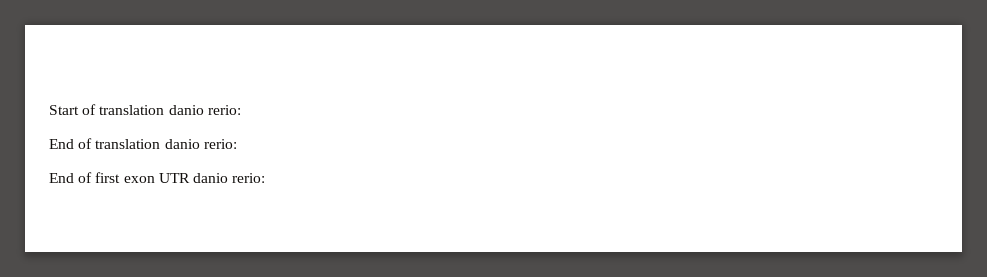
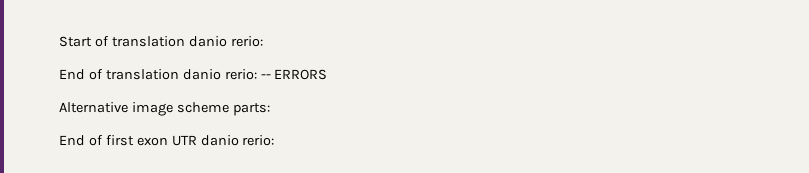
(237, 144) none -> [260,69,328,80] [59,102,270,116] -- ERRORS // Alternative image scheme parts:

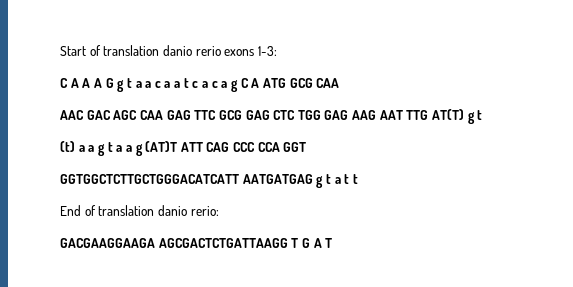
[230,36,263,47] rerio: -> [195,46,277,56] [60,78,340,92] [60,109,483,124] [60,141,307,156] [60,174,358,188] rerio exons 1-3: // C A A A G g t a a c a a t c a c a g C A ATG GCG CAA // AAC GAC AGC CAA GAG TTC GCG GAG CTC TGG GAG AAG AAT TTG AT(T) g t // (t) a a g t a a g (AT)T ATT CAG CCC CCA GGT // GGTGGCTCTTGCTGGGACATCATT AATGATGAG g t a t t
[260,69,328,80] [59,102,270,116] [59,135,275,146] -- ERRORS // Alternative image scheme parts: // End of first exon UTR danio rerio: -> [60,238,333,248] // GACGAAGGAAGA AGCGACTCTGATTAAGG T G A T

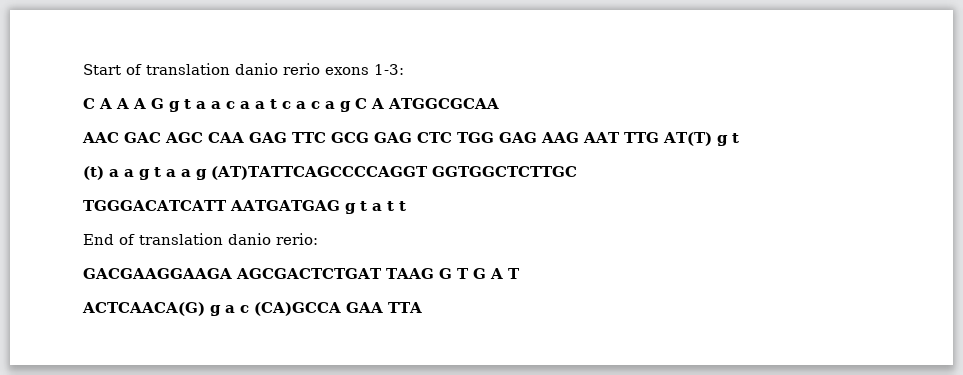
[262,78,340,88] ATG GCG CAA -> [388,98,499,109] ATGGCGCAA
[145,141,307,152] [60,174,239,184] (AT)T ATT CAG CCC CCA GGT // GGTGGCTCTTGCTGGGACATCATT -> [211,166,577,180] [83,200,227,211] (AT)TATTCAGCCCCAGGT GGTGGCTCTTGC // TGGGACATCATT
[158,238,288,248] AGCGACTCTGATTAAGG -> [236,268,452,279] AGCGACTCTGAT TAAG G
(333, 243) none -> [82,302,422,316] // ACTCAACA(G) g a c (CA)GCCA GAA TTA

